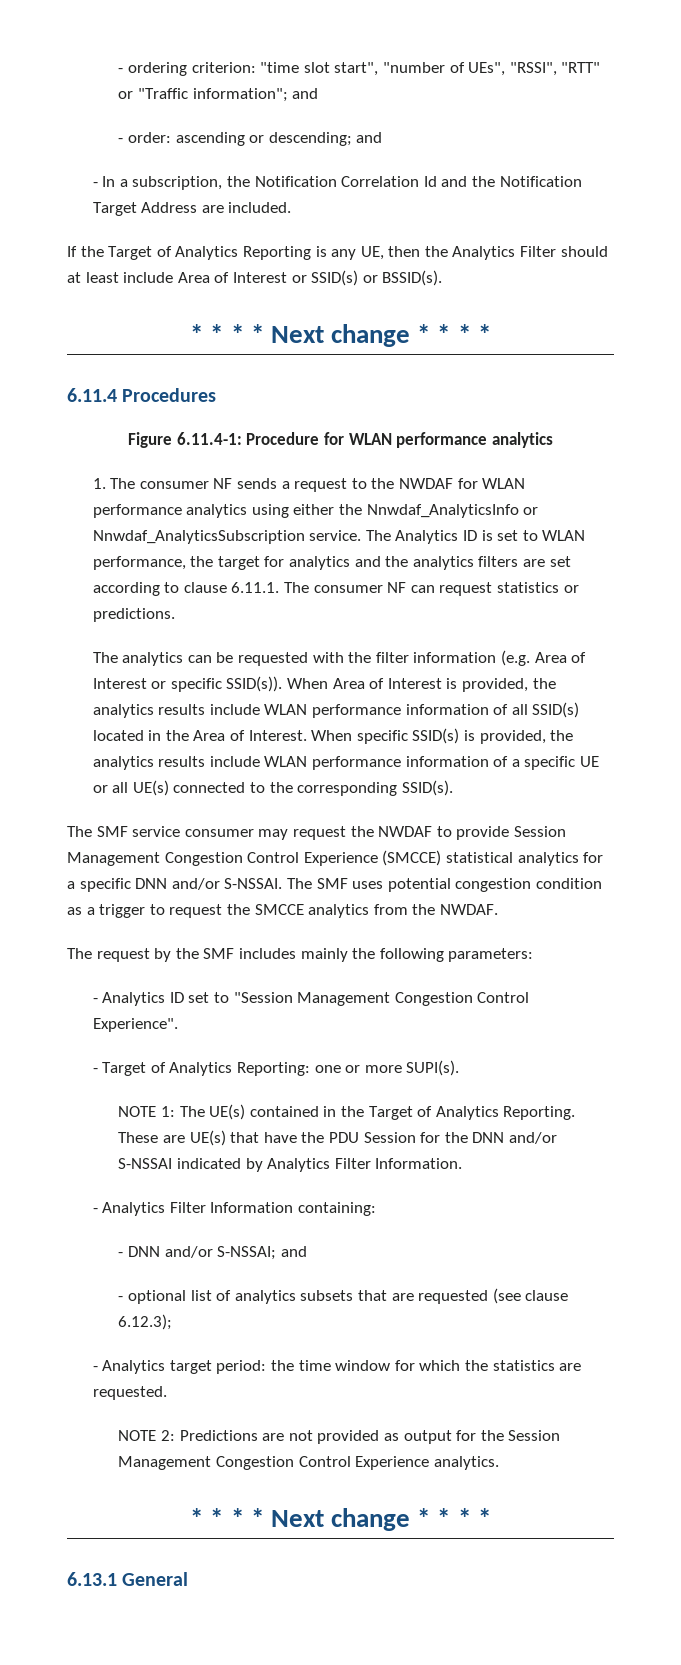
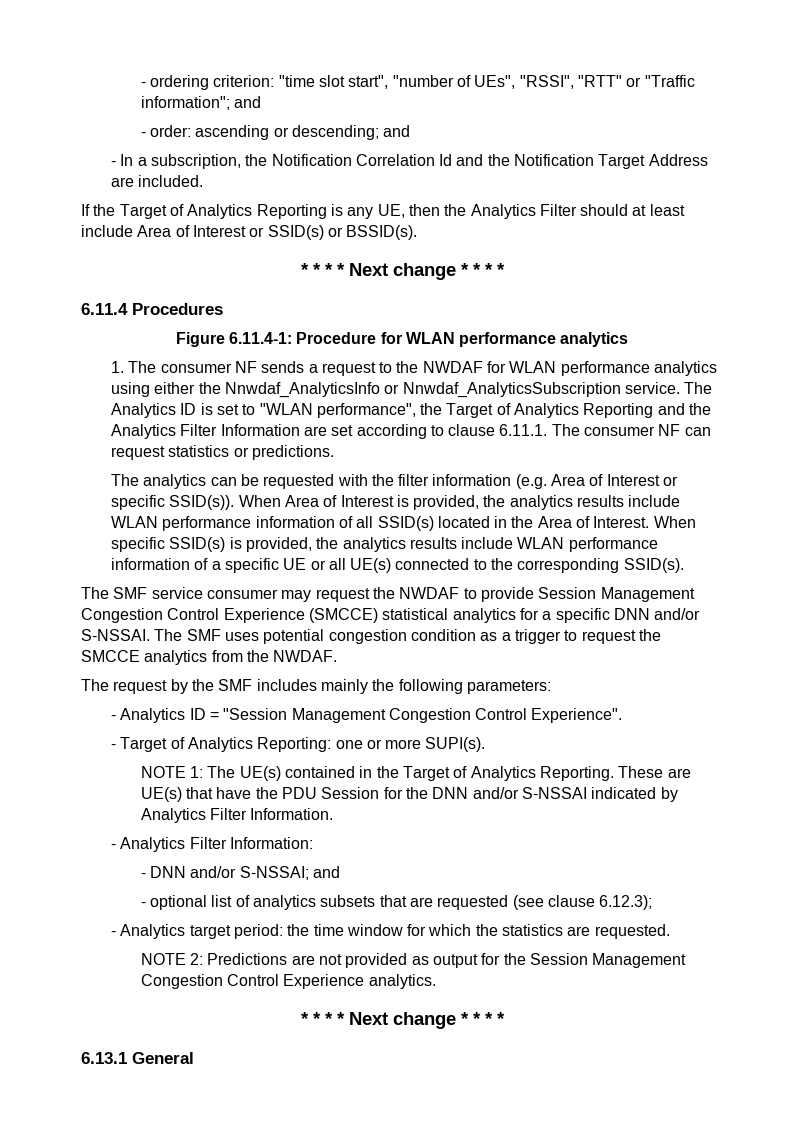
[542,530,586,541] [92,556,519,570] WLAN performance, the target for analytics and the analytics filters -> [259,403,712,418] [110,424,300,439] "WLAN performance", the Target of Analytics Reporting and the Analytics Filter Information
[188,992,230,1003] set to -> [209,712,219,720] =
[210,1202,377,1216] Information containing: -> [229,837,313,849] Information:

